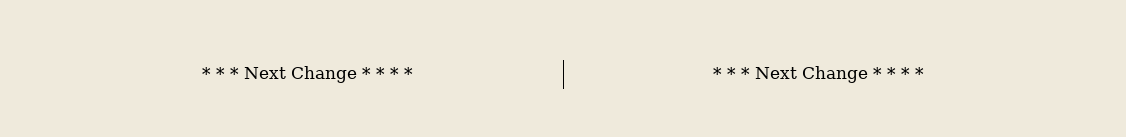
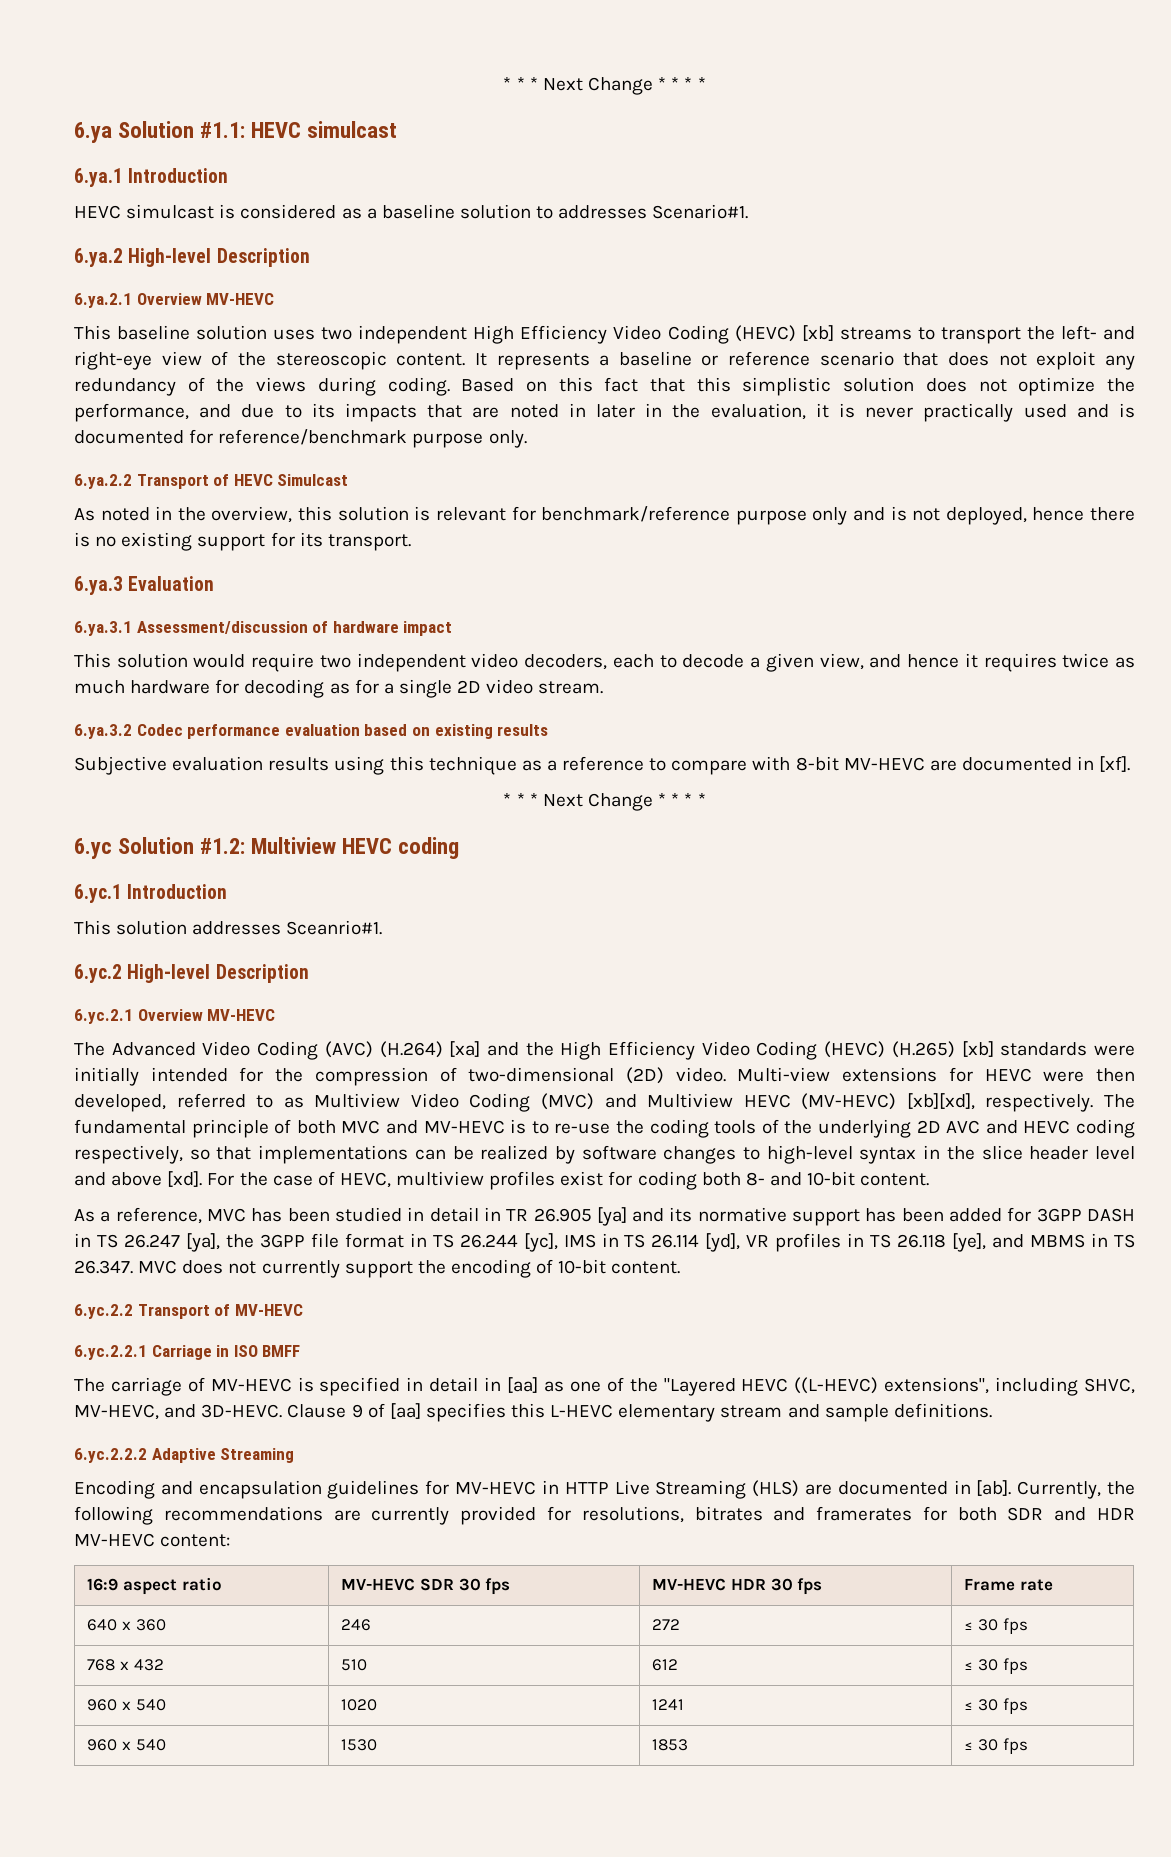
[202,66,413,83] [713,66,924,83] * * * Next Change * * * * // * * * Next Change * * * * -> [503,77,706,95] [74,121,398,143] [74,168,229,187] [74,204,749,219] [74,248,310,267] [74,293,275,308] [74,325,1135,344] [74,351,1135,370] [74,377,1136,396] [74,403,1136,422] [74,429,527,448] [74,474,349,489] [74,506,1135,525] [74,532,411,551] [74,576,215,595] [74,621,453,636] [74,653,1135,672] [74,679,604,698] [74,724,549,739] [74,756,1131,775] [503,793,706,811] [74,837,460,859] [74,884,228,903] [74,920,383,935] [74,964,309,983] [74,1009,276,1024] [74,1041,1136,1060] [74,1067,1135,1086] [74,1093,1135,1112] [74,1119,1136,1138] [74,1145,1136,1164] [74,1171,930,1190] [74,1207,1135,1226] [74,1233,1135,1252] [74,1259,681,1278] [74,1304,303,1319] [74,1345,301,1360] [74,1377,1136,1396] [74,1403,992,1422] [74,1448,295,1463] [74,1480,1135,1499] [74,1506,1136,1525] [74,1533,231,1547] [87,1577,222,1595] [341,1578,511,1595] [652,1578,823,1595] [964,1578,1053,1591] [87,1619,166,1631] [341,1619,372,1631] [652,1619,681,1630] [964,1618,1028,1634] [87,1659,164,1671] [341,1659,368,1671] [652,1659,679,1671] [964,1658,1028,1674] [87,1699,166,1711] [341,1699,378,1711] [652,1699,685,1710] [964,1698,1028,1714] [87,1739,166,1751] [341,1739,378,1751] [652,1739,689,1751] [964,1738,1028,1754] * * * Next Change * * * * // 6.ya Solution #1.1: HEVC simulcast // 6.ya.1 Introduction // HEVC simulcast is considered as a baseline solution to addresses Scenario#1. // 6.ya.2 High-level Description // 6.ya.2.1 Overview MV-HEVC // This baseline solution uses two independent High Efficiency Video Coding (HEVC) [xb] streams to transport the left- and right-eye view of the stereoscopic content. It represents a baseline or reference scenario that does not exploit any redundancy of the views during coding. Based on this fact that this simplistic solution does not optimize the performance, and due to its impacts that are noted in later in the evaluation, it is never practically used and is documented for reference/benchmark purpose only. // 6.ya.2.2 Transport of HEVC Simulcast // As noted in the overview, this solution is relevant for benchmark/reference purpose only and is not deployed, hence there is no existing support for its transport. // 6.ya.3 Evaluation // 6.ya.3.1 Assessment/discussion of hardware impact // This solution would require two independent video decoders, each to decode a given view, and hence it requires twice as much hardware for decoding as for a single 2D video stream. // 6.ya.3.2 Codec performance evaluation based on existing results // Subjective evaluation results using this technique as a reference to compare with 8-bit MV-HEVC are documented in [xf]. // * * * Next Change * * * * // 6.yc Solution #1.2: Multiview HEVC coding // 6.yc.1 Introduction // This solution addresses Sceanrio#1. // 6.yc.2 High-level Description // 6.yc.2.1 Overview MV-HEVC // The Advanced Video Coding (AVC) (H.264) [xa] and the High Efficiency Video Coding (HEVC) (H.265) [xb] standards were initially intended for the compression of two-dimensional (2D) video. Multi-view extensions for HEVC were then developed, referred to as Multiview Video Coding (MVC) and Multiview HEVC (MV-HEVC) [xb][xd], respectively. The fundamental principle of both MVC and MV-HEVC is to re-use the coding tools of the underlying 2D AVC and HEVC coding respectively, so that implementations can be realized by software changes to high-level syntax in the slice header level and above [xd]. For the case of HEVC, multiview profiles exist for coding both 8- and 10-bit content. // As a reference, MVC has been studied in detail in TR 26.905 [ya] and its normative support has been added for 3GPP DASH in TS 26.247 [ya], the 3GPP file format in TS 26.244 [yc], IMS in TS 26.114 [yd], VR profiles in TS 26.118 [ye], and MBMS in TS 26.347. MVC does not currently support the encoding of 10-bit content. // 6.yc.2.2 Transport of MV-HEVC // 6.yc.2.2.1 Carriage in ISO BMFF // The carriage of MV-HEVC is specified in detail in [aa] as one of the "Layered HEVC ((L-HEVC) extensions", including SHVC, MV-HEVC, and 3D-HEVC. Clause 9 of [aa] specifies this L-HEVC elementary stream and sample definitions. // 6.yc.2.2.2 Adaptive Streaming // Encoding and encapsulation guidelines for MV-HEVC in HTTP Live Streaming (HLS) are documented in [ab]. Currently, the following recommendations are currently provided for resolutions, bitrates and framerates for both SDR and HDR MV-HEVC content: // 16:9 aspect ratio | MV-HEVC SDR 30 fps | MV-HEVC HDR 30 fps | Frame rate // 640 x 360 | 246 | 272 | ≤ 30 fps // 768 x 432 | 510 | 612 | ≤ 30 fps // 960 x 540 | 1020 | 1241 | ≤ 30 fps // 960 x 540 | 1530 | 1853 | ≤ 30 fps

